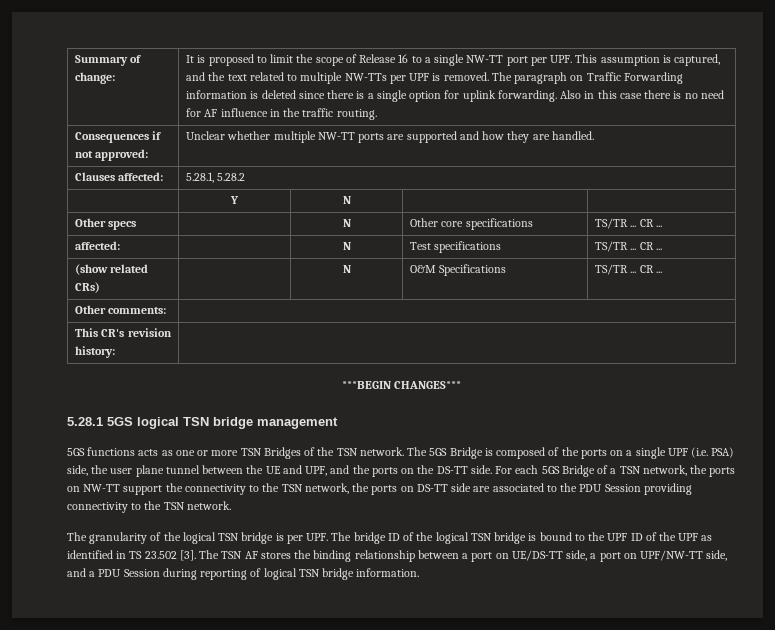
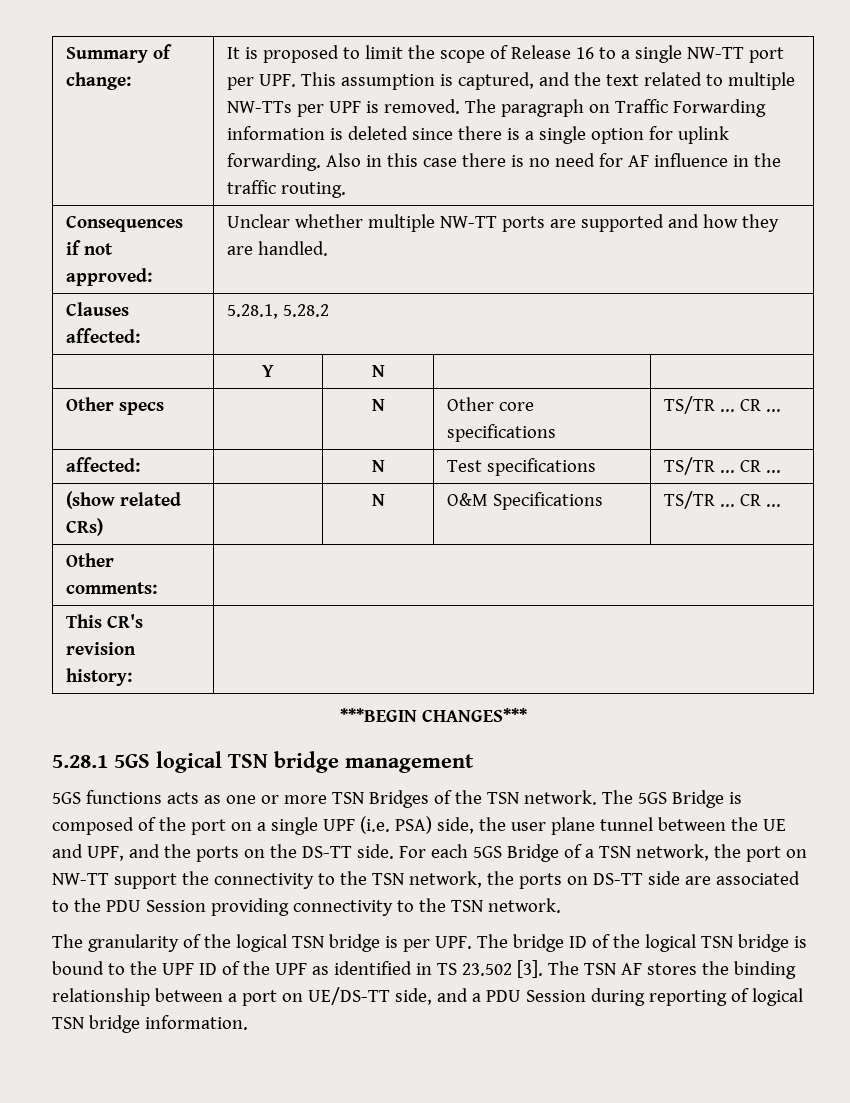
[580,449,607,459] ports -> [190,819,226,835] port
[709,467,736,477] ports -> [745,846,781,862] port
[590,550,728,562] a port on UPF/NW-TT side, -> (432, 996) none

